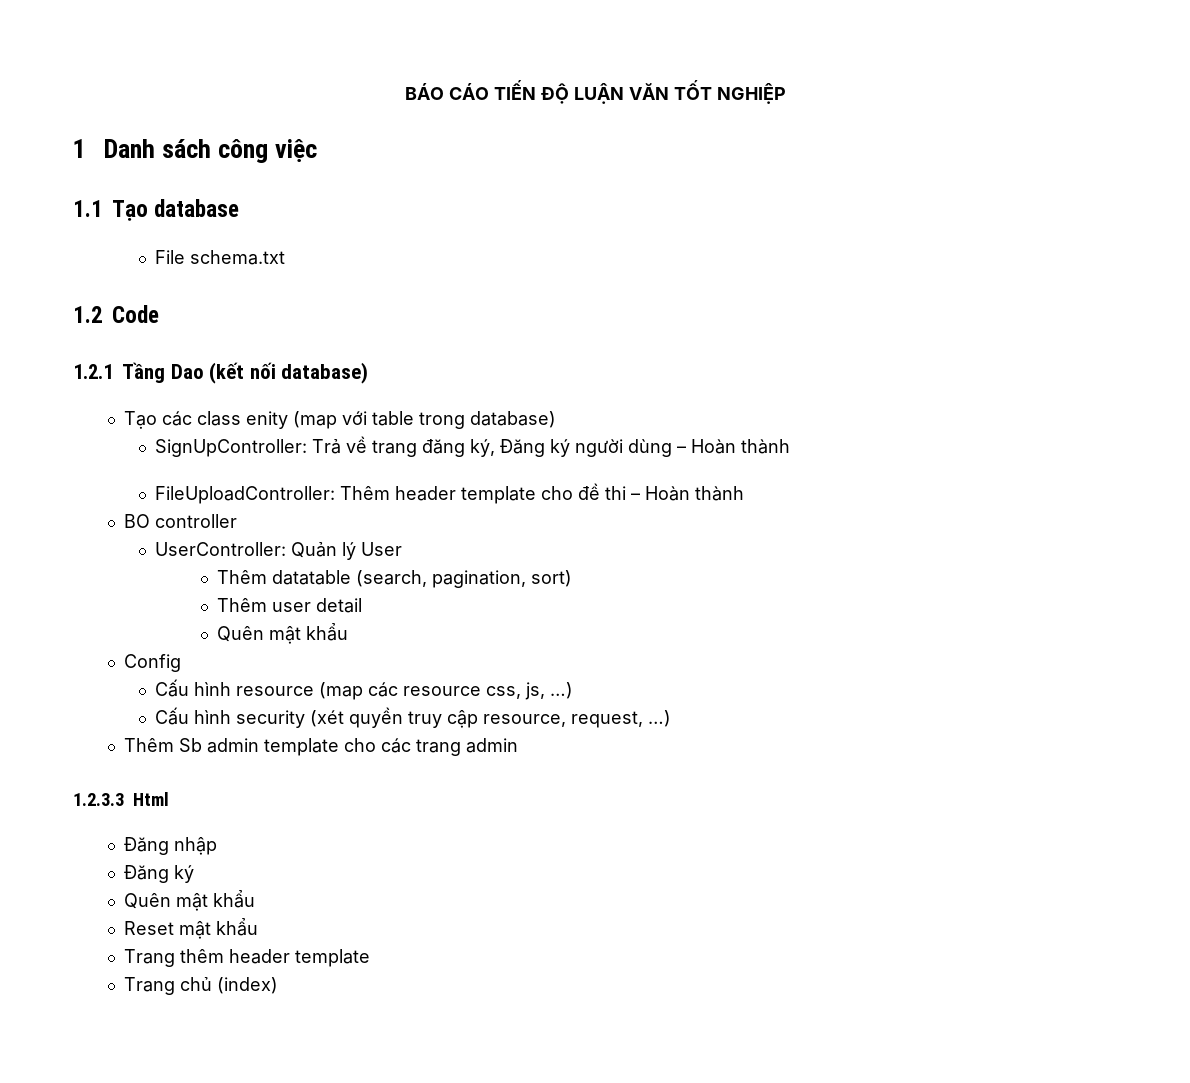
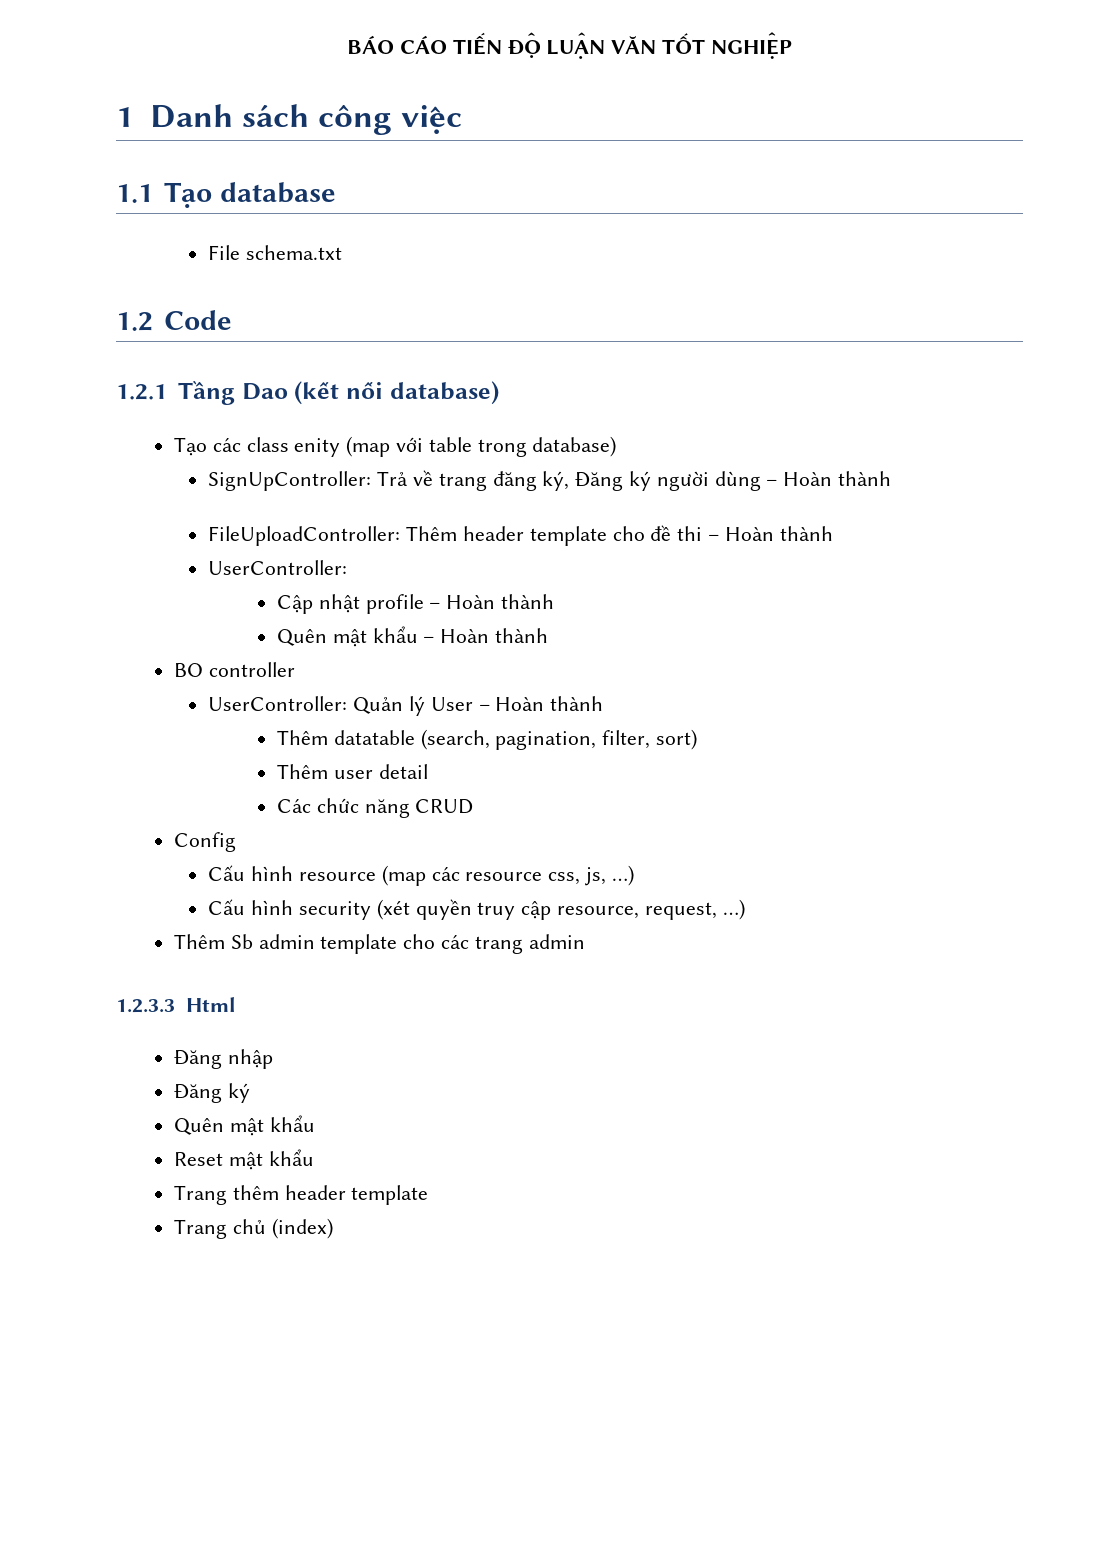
(744, 493) none -> [208,560,348,575] [277,594,555,614] [277,626,549,647] // UserController: // Cập nhật profile – Hoàn thành // Quên mật khẩu – Hoàn thành
(402, 549) none -> [478,696,604,711] – Hoàn thành
(526, 579) none -> [602,730,651,749] filter,
[216,623,348,644] Quên mật khẩu -> [277,798,474,818] Các chức năng CRUD

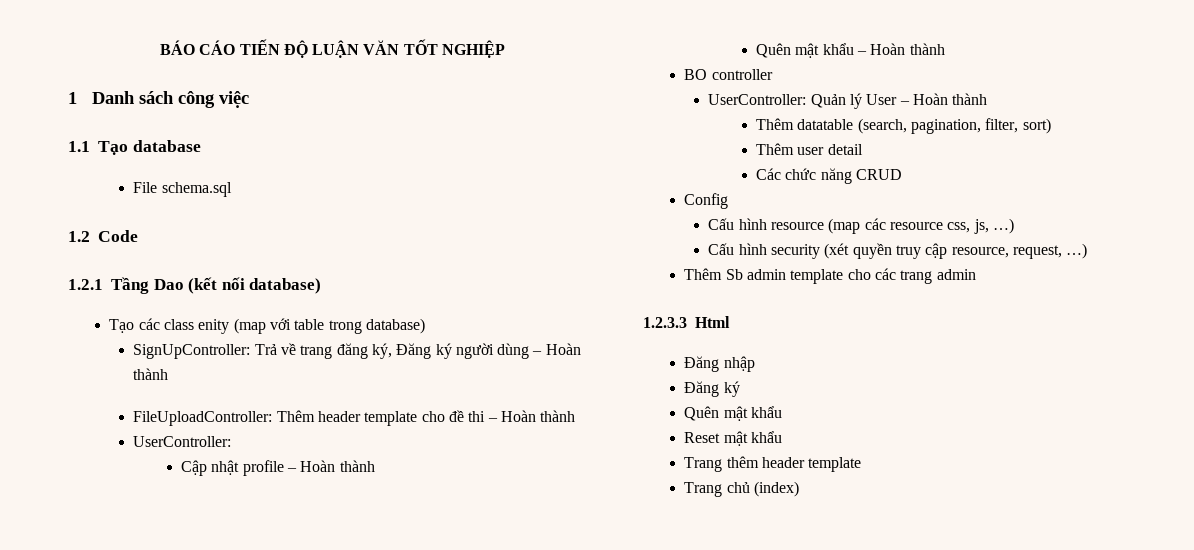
[246,245,343,260] schema.txt -> [161,182,232,197] schema.sql

